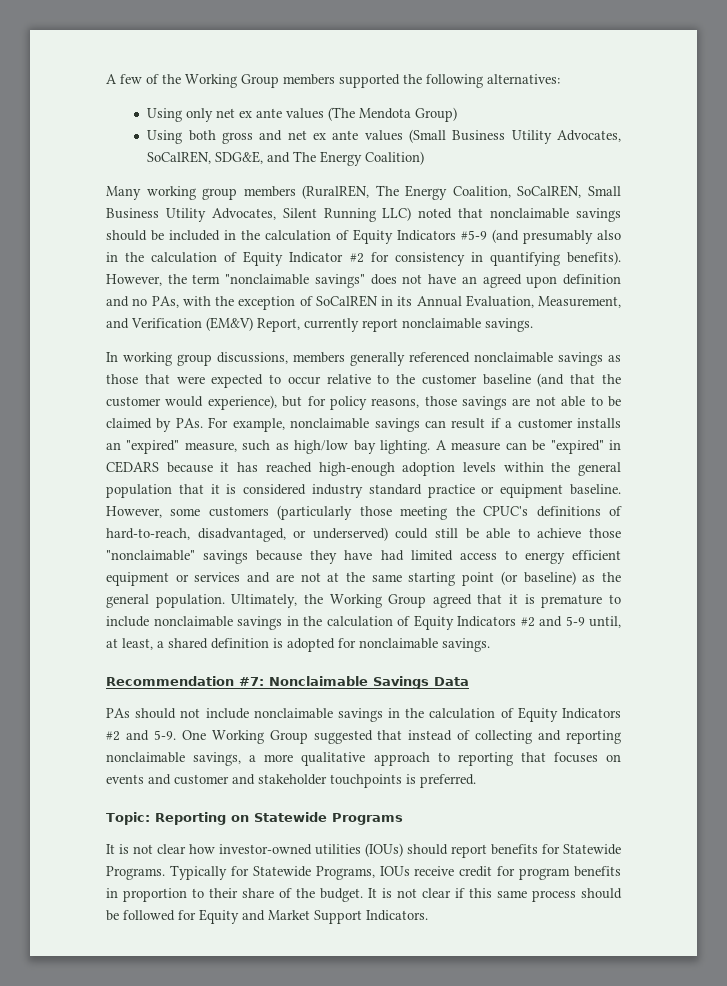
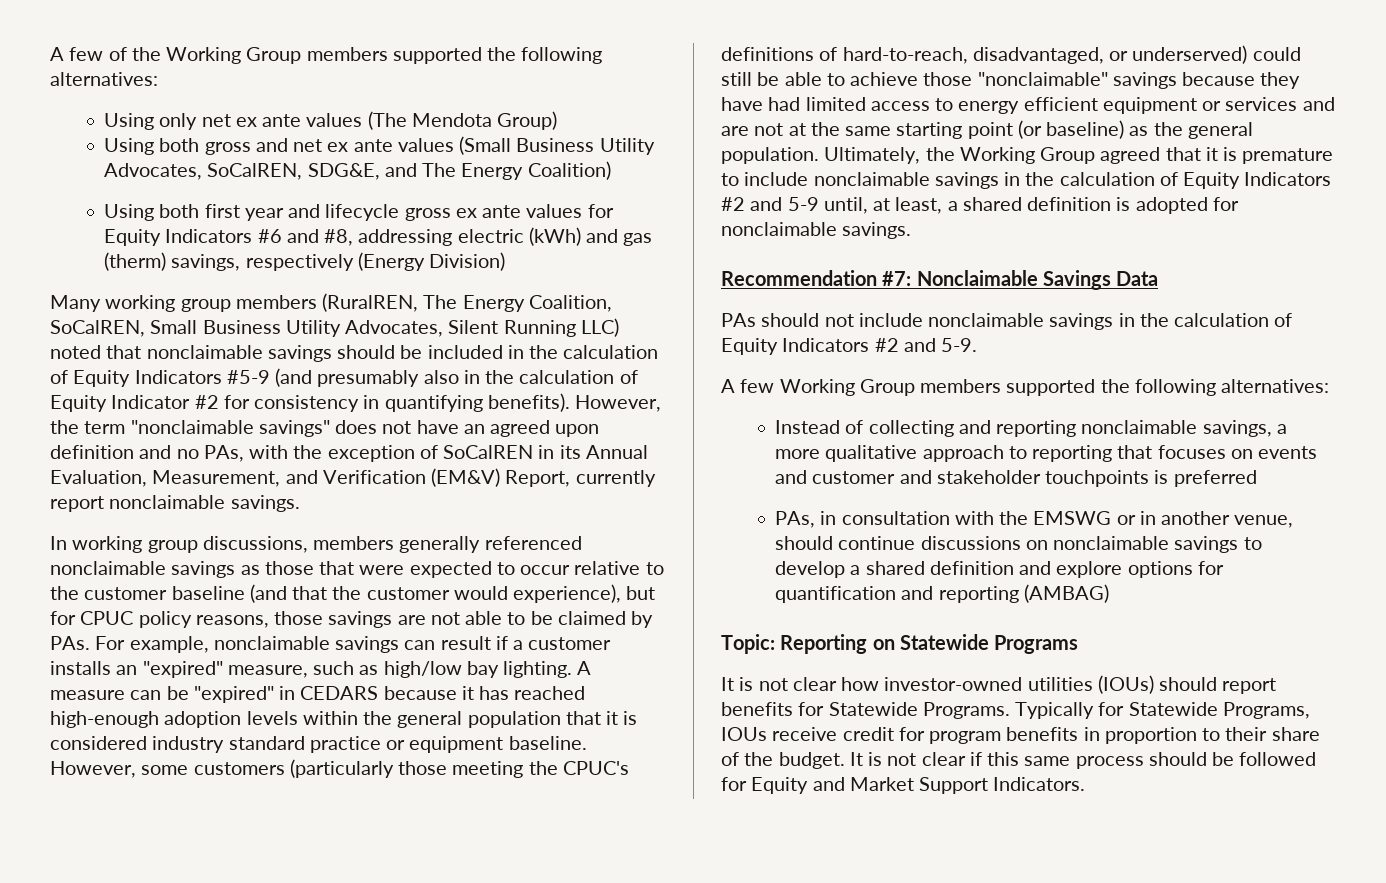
(425, 158) none -> [104,204,614,221] [104,227,653,246] [104,252,506,271] // Using both first year and lifecycle gross ex ante values for Equity Indicators #6 and #8, addressing electric (kWh) and gas (therm) savings, respectively (Energy Division)
(326, 401) none -> [80,611,134,625] CPUC
[181,730,453,744] One Working Group suggested that instead -> [721,379,1330,396] [775,420,841,434] // A few Working Group members supported the following alternatives: // Instead
[420,774,476,788] preferred. -> [1173,470,1257,487] [775,511,1294,528] [775,536,1262,553] [775,561,1224,578] [775,584,1109,603] preferred // PAs, in consultation with the EMSWG or in another venue, should continue discussions on nonclaimable savings to develop a shared definition and explore options for quantification and reporting (AMBAG)

